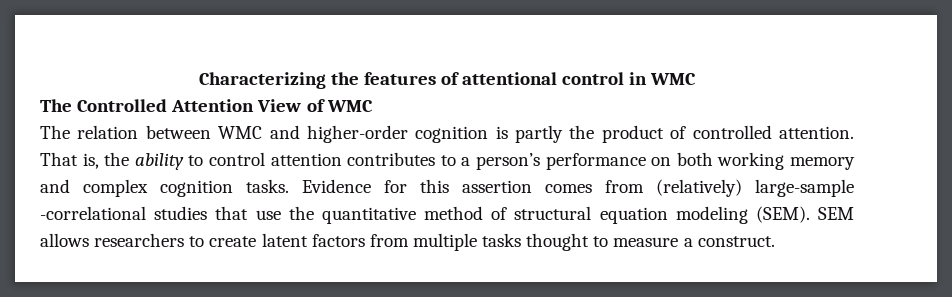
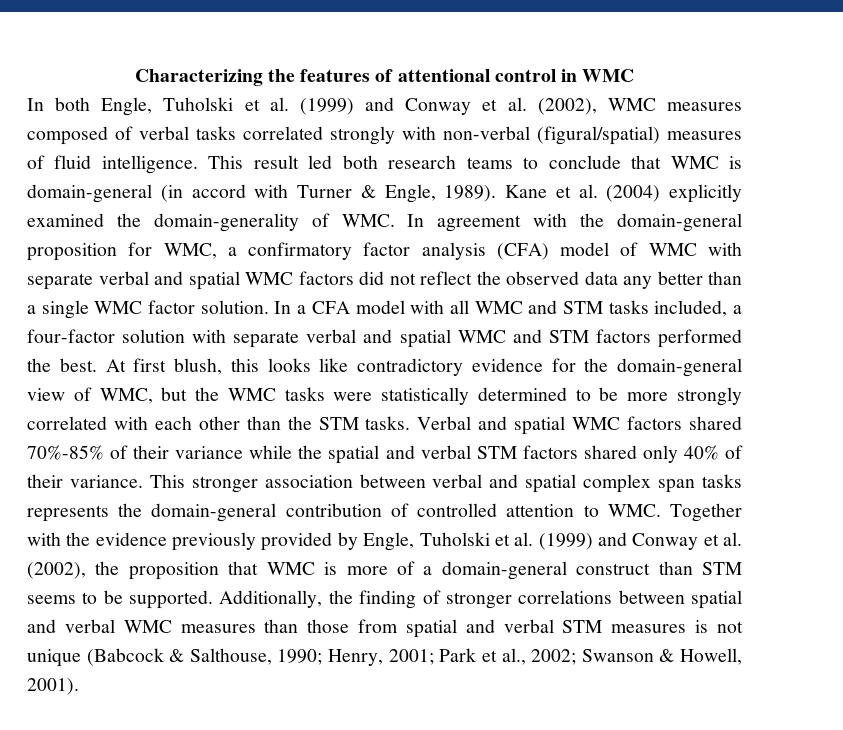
[40,99,373,112] [40,125,854,143] [40,152,856,170] [40,179,854,197] [40,206,854,224] [40,233,775,251] The Controlled Attention View of WMC // The relation between WMC and higher-order cognition is partly the product of controlled attention. That is, the ability to control attention contributes to a person’s performance on both working memory and complex cognition tasks. Evidence for this assertion comes from (relatively) large-sample -correlational studies that use the quantitative method of structural equation modeling (SEM). SEM allows researchers to create latent factors from multiple tasks thought to measure a construct. -> [27,97,742,116] [27,126,742,145] [27,155,742,174] [27,184,742,203] [27,213,743,232] [27,242,742,261] [27,271,742,290] [27,300,742,319] [27,329,743,348] [27,358,742,377] [27,387,742,406] [27,416,742,435] [27,445,743,464] [27,474,742,493] [27,503,742,522] [27,532,742,551] [27,561,742,580] [27,590,743,609] [27,619,743,638] [27,648,742,667] [27,678,79,695] In both Engle, Tuholski et al. (1999) and Conway et al. (2002), WMC measures composed of verbal tasks correlated strongly with non-verbal (figural/spatial) measures of fluid intelligence. This result led both research teams to conclude that WMC is domain-general (in accord with Turner & Engle, 1989). Kane et al. (2004) explicitly examined the domain-generality of WMC. In agreement with the domain-general proposition for WMC, a confirmatory factor analysis (CFA) model of WMC with separate verbal and spatial WMC factors did not reflect the observed data any better than a single WMC factor solution. In a CFA model with all WMC and STM tasks included, a four-factor solution with separate verbal and spatial WMC and STM factors performed the best. At first blush, this looks like contradictory evidence for the domain-general view of WMC, but the WMC tasks were statistically determined to be more strongly correlated with each other than the STM tasks. Verbal and spatial WMC factors shared 70%-85% of their variance while the spatial and verbal STM factors shared only 40% of their variance. This stronger association between verbal and spatial complex span tasks represents the domain-general contribution of controlled attention to WMC. Together with the evidence previously provided by Engle, Tuholski et al. (1999) and Conway et al. (2002), the proposition that WMC is more of a domain-general construct than STM seems to be supported. Additionally, the finding of stronger correlations between spatial and verbal WMC measures than those from spatial and verbal STM measures is not unique (Babcock & Salthouse, 1990; Henry, 2001; Park et al., 2002; Swanson & Howell, 2001).

